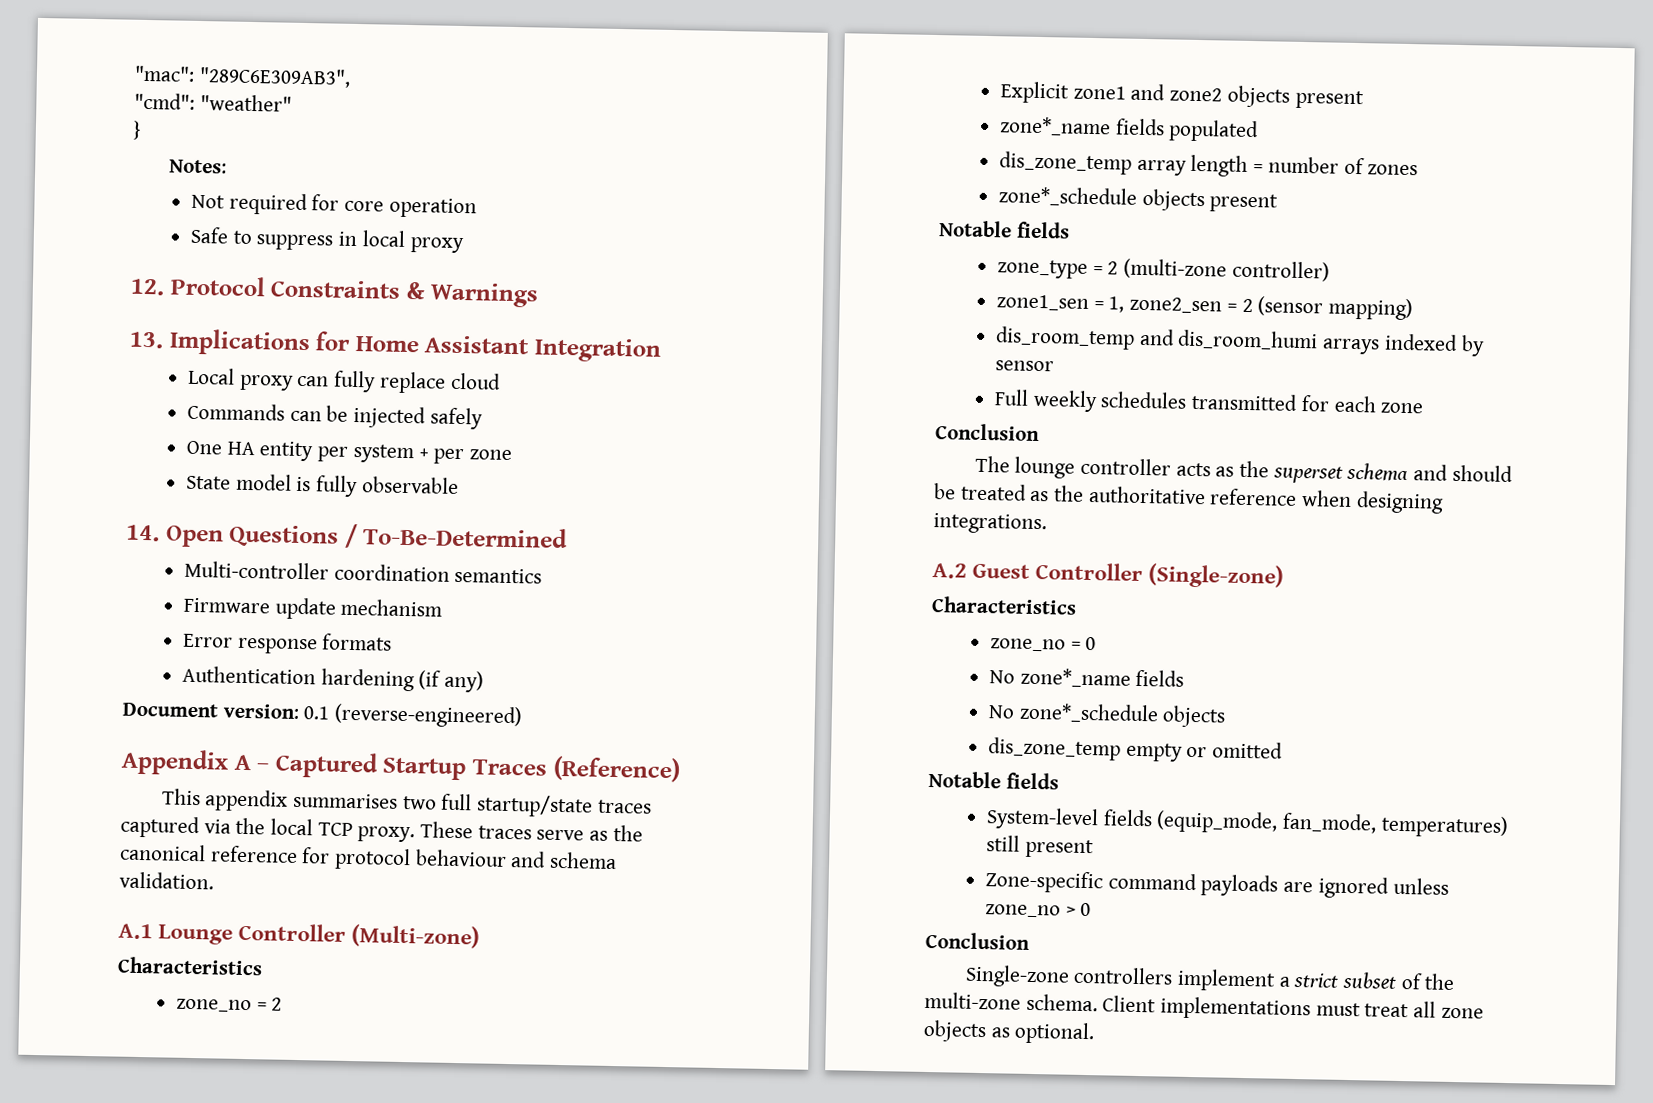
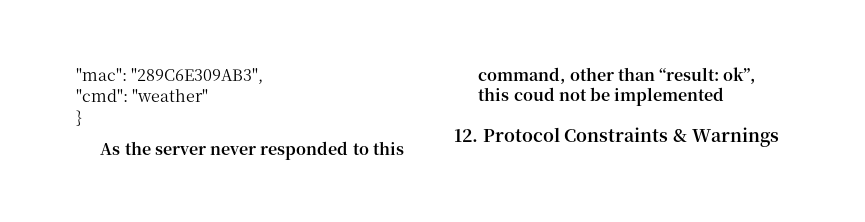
[169,159,228,174] [191,192,477,219] [190,226,464,254] Notes: // Not required for core operation // Safe to suppress in local proxy -> [100,141,405,160] [478,67,756,84] [478,87,725,106] As the server never responded to this command, other than “result: ok”, this coud not be implemented
[129,328,662,363] [188,367,501,394] [187,402,483,430] [186,440,512,465] [186,473,459,498] [126,523,569,549] [184,560,543,584] [183,597,443,620] [183,633,393,655] [182,665,485,693] [122,702,523,729] [121,748,681,783] [161,788,652,818] [120,815,643,843] [120,843,618,871] [119,871,214,890] [118,922,481,949] [117,956,263,976] [176,997,283,1013] [1000,81,1364,110] [999,116,1260,143] [999,151,1419,177] [998,186,1279,213] [939,220,1070,239] [997,258,1330,282] [996,294,1413,321] [995,326,1485,357] [995,360,1055,372] [994,389,1424,414] [935,423,1040,442] [974,455,1513,484] [934,483,1444,514] [933,513,1047,535] [932,561,1285,589] [931,596,1077,615] [990,636,1097,652] [989,667,1185,688] [988,702,1227,728] [988,737,1284,762] [928,770,1059,790] [986,807,1509,839] [986,835,1094,859] [985,870,1449,899] [985,902,1092,918] [925,931,1030,950] [964,964,1456,992] [924,991,1484,1021] [923,1019,1096,1045] // 13. Implications for Home Assistant Integration // Local proxy can fully replace cloud // Commands can be injected safely // One HA entity per system + per zone // State model is fully observable // 14. Open Questions / To-Be-Determined // Multi-controller coordination semantics // Firmware update mechanism // Error response formats // Authentication hardening (if any) // Document version: 0.1 (reverse-engineered) // Appendix A – Captured Startup Traces (Reference) // This appendix summarises two full startup/state traces captured via the local TCP proxy. These traces serve as the canonical reference for protocol behaviour and schema validation. // A.1 Lounge Controller (Multi-zone) // Characteristics // zone_no = 2 // Explicit zone1 and zone2 objects present // zone*_name fields populated // dis_zone_temp array length = number of zones // zone*_schedule objects present // Notable fields // zone_type = 2 (multi-zone controller) // zone1_sen = 1, zone2_sen = 2 (sensor mapping) // dis_room_temp and dis_room_humi arrays indexed by sensor // Full weekly schedules transmitted for each zone // Conclusion // The lounge controller acts as the superset schema and should be treated as the authoritative reference when designing integrations. // A.2 Guest Controller (Single-zone) // Characteristics // zone_no = 0 // No zone*_name fields // No zone*_schedule objects // dis_zone_temp empty or omitted // Notable fields // System-level fields (equip_mode, fan_mode, temperatures) still present // Zone-specific command payloads are ignored unless zone_no > 0 // Conclusion // Single-zone controllers implement a strict subset of the multi-zone schema. Client implementations must treat all zone objects as optional. -> (779, 137) none

